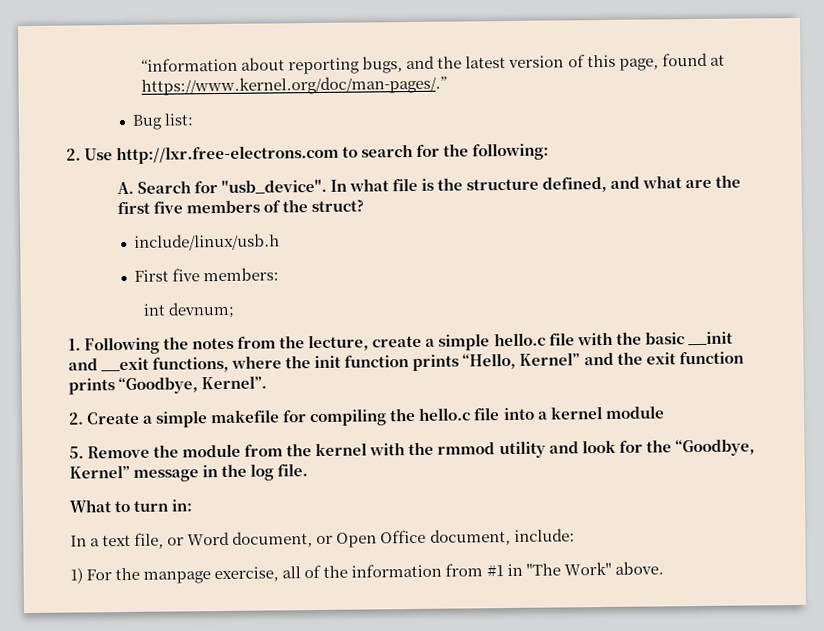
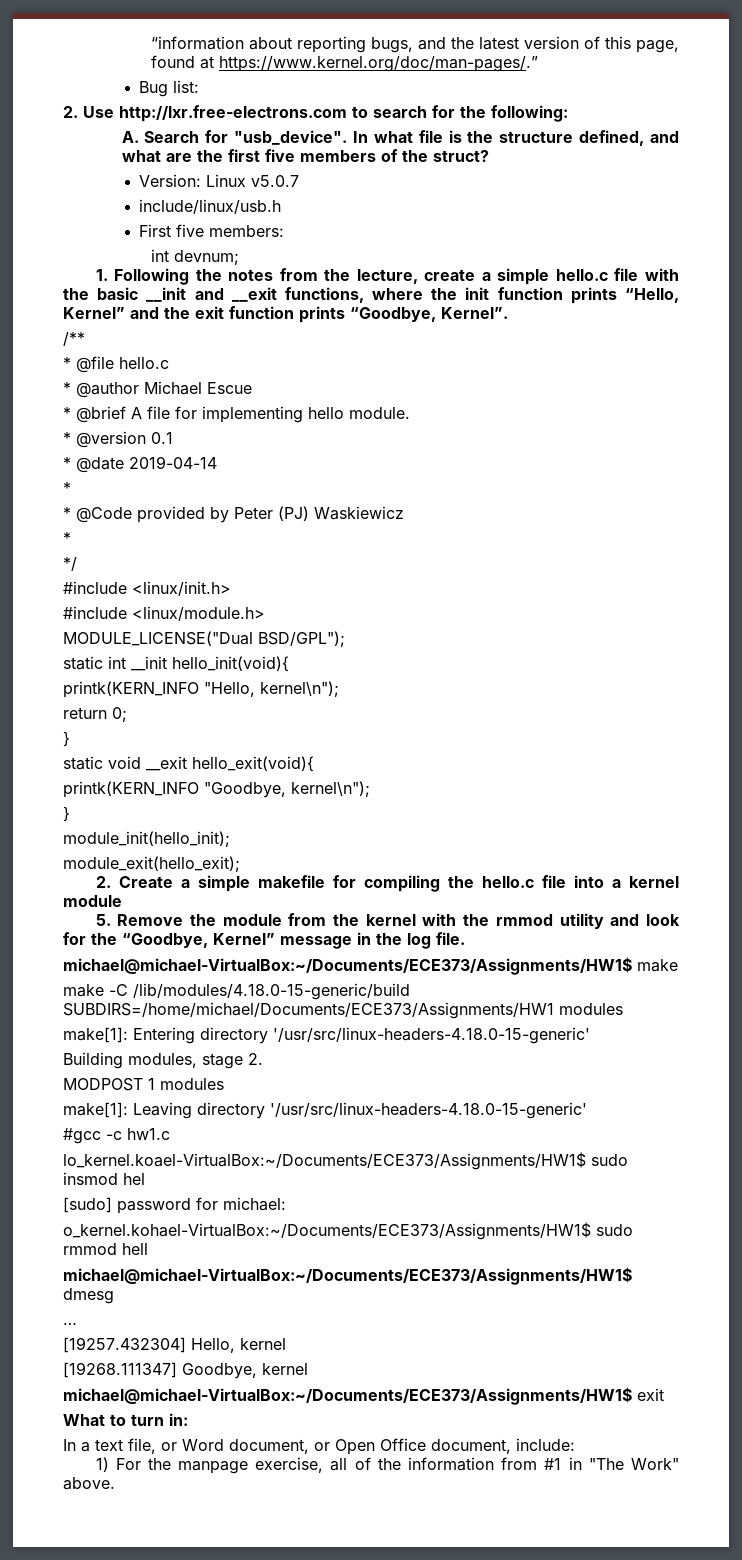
(365, 206) none -> [139,174,300,187] // Version: Linux v5.0.7
(268, 382) none -> [63,332,85,346] [63,356,169,373] [63,381,252,398] [63,406,410,423] [63,431,173,448] [63,456,217,473] [63,482,71,494] [63,506,404,523] [63,532,71,544] [63,557,77,571] [63,581,231,596] [63,606,265,621] [63,631,345,647] [63,656,289,672] [63,681,339,698] [63,707,127,722] [63,731,70,747] [63,756,314,772] [63,781,370,798] [63,806,70,822] [63,831,230,847] [63,856,240,872] // /** // * @file hello.c // * @author Michael Escue // * @brief A file for implementing hello module. // * @version 0.1 // * @date 2019-04-14 // * // * @Code provided by Peter (PJ) Waskiewicz // * // */ // #include <linux/init.h> // #include <linux/module.h> // MODULE_LICENSE("Dual BSD/GPL"); // static int __init hello_init(void){ // printk(KERN_INFO "Hello, kernel\n"); // return 0; // } // static void __exit hello_exit(void){ // printk(KERN_INFO "Goodbye, kernel\n"); // } // module_init(hello_init); // module_exit(hello_exit);
(309, 470) none -> [63,957,678,975] [63,983,410,1000] [63,1002,623,1019] [63,1027,590,1044] [63,1052,263,1069] [63,1078,224,1091] [63,1102,587,1119] [63,1128,170,1144] [63,1152,628,1170] [63,1172,145,1185] [63,1197,286,1214] [63,1222,633,1240] [63,1243,148,1255] [63,1267,632,1285] [63,1288,114,1304] [63,1322,77,1325] [63,1337,286,1353] [63,1362,308,1379] [63,1387,664,1405] // michael@michael-VirtualBox:~/Documents/ECE373/Assignments/HW1$ make // make -C /lib/modules/4.18.0-15-generic/build SUBDIRS=/home/michael/Documents/ECE373/Assignments/HW1 modules // make[1]: Entering directory '/usr/src/linux-headers-4.18.0-15-generic' // Building modules, stage 2. // MODPOST 1 modules // make[1]: Leaving directory '/usr/src/linux-headers-4.18.0-15-generic' // #gcc -c hw1.c // lo_kernel.koael-VirtualBox:~/Documents/ECE373/Assignments/HW1$ sudo insmod hel // [sudo] password for michael: // o_kernel.kohael-VirtualBox:~/Documents/ECE373/Assignments/HW1$ sudo rmmod hell // michael@michael-VirtualBox:~/Documents/ECE373/Assignments/HW1$ dmesg // … // [19257.432304] Hello, kernel // [19268.111347] Goodbye, kernel // michael@michael-VirtualBox:~/Documents/ECE373/Assignments/HW1$ exit

